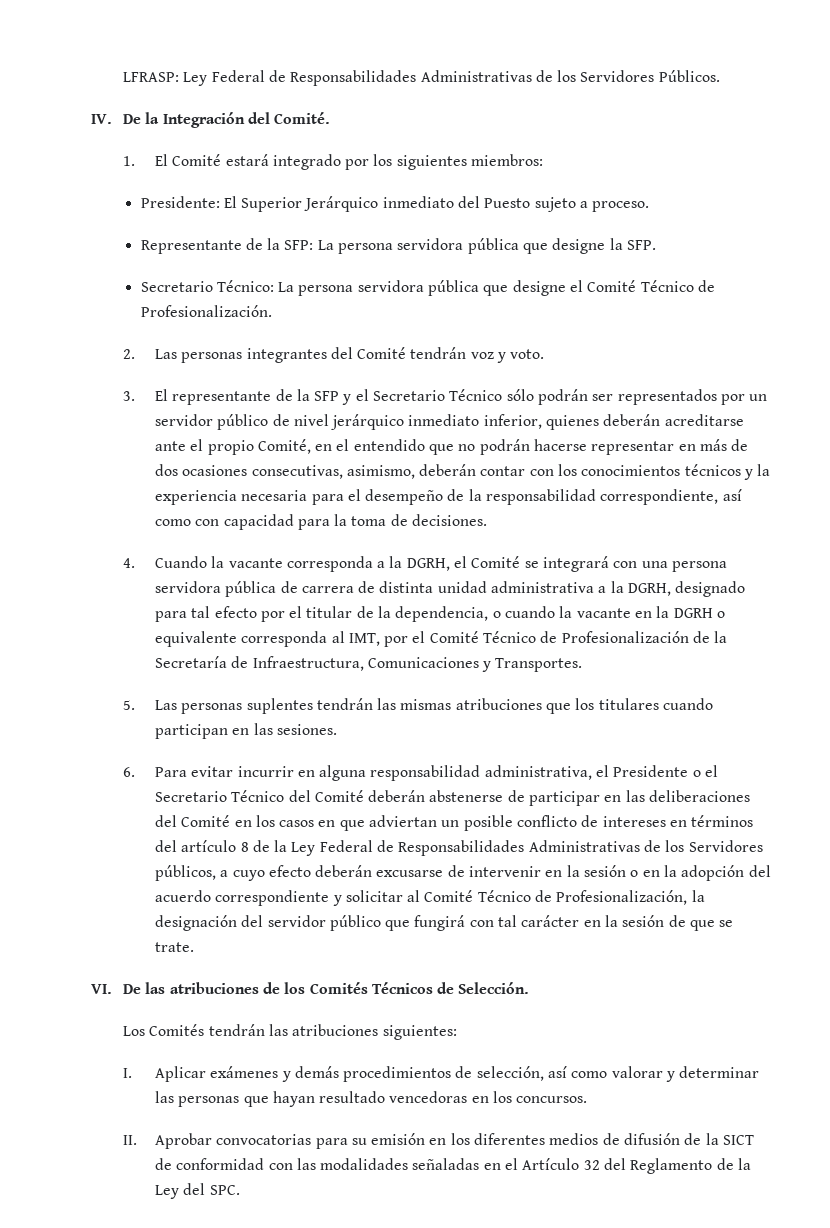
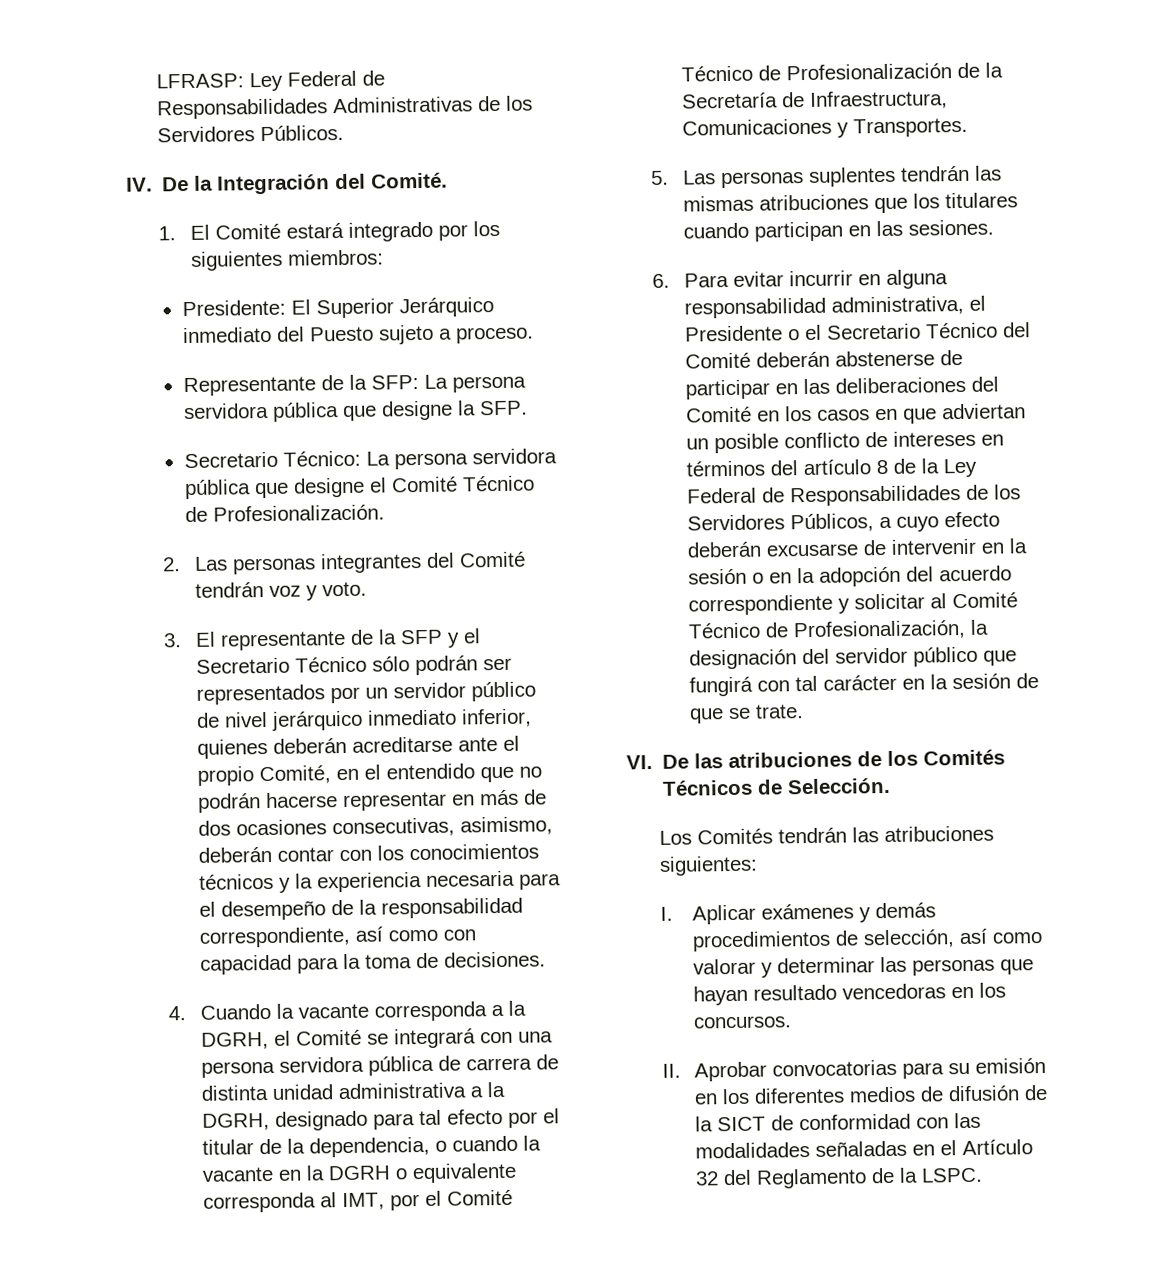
[528,840,763,852] [154,865,216,881] Administrativas de los Servidores públicos, -> [966,484,1022,500] [687,513,875,533] de los Servidores Públicos,
[154,1183,240,1199] Ley del SPC. -> [921,1167,984,1183] LSPC.

